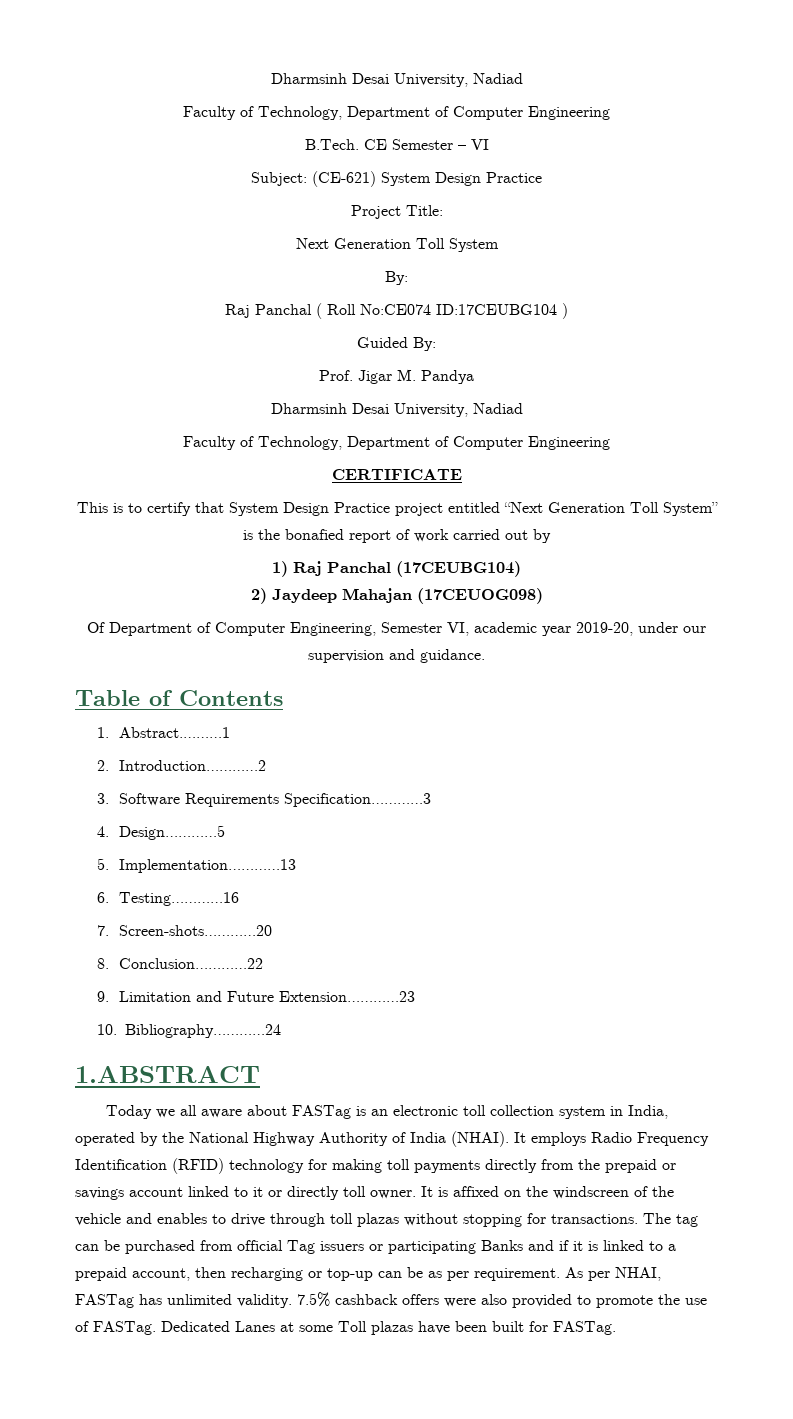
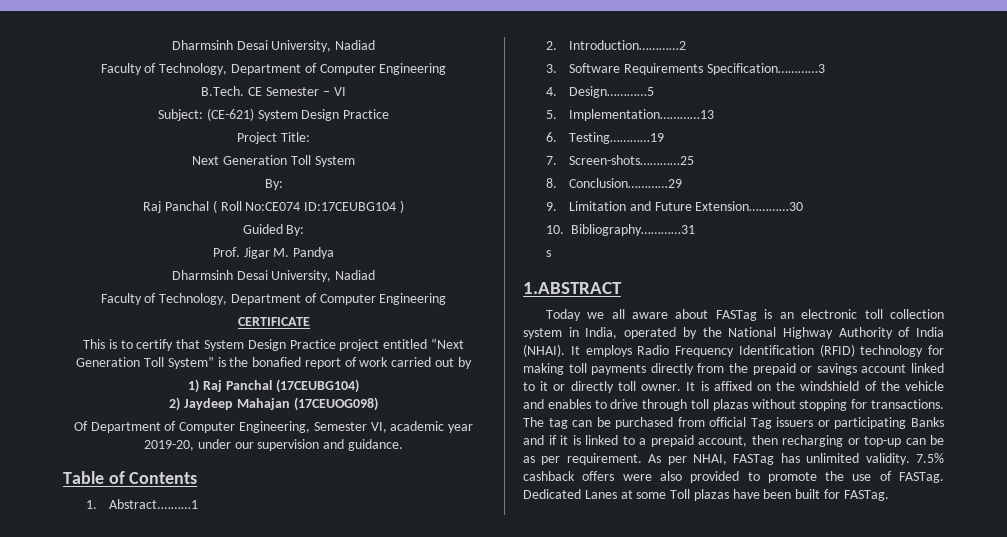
[119,892,240,906] Testing…………16 -> [569,132,665,144] Testing…………19
[119,925,273,936] Screen-shots…………20 -> [569,155,695,165] Screen-shots…………25
[119,958,264,969] Conclusion…………22 -> [569,178,683,188] Conclusion…………29
[279,991,416,1002] Extension…………23 -> [695,201,804,211] Extension…………30
[125,1024,282,1038] Bibliography…………24 -> [571,224,696,236] [546,250,552,257] Bibliography…………31 // s
[553,1186,629,1199] windscreen -> [800,381,860,391] windshield

